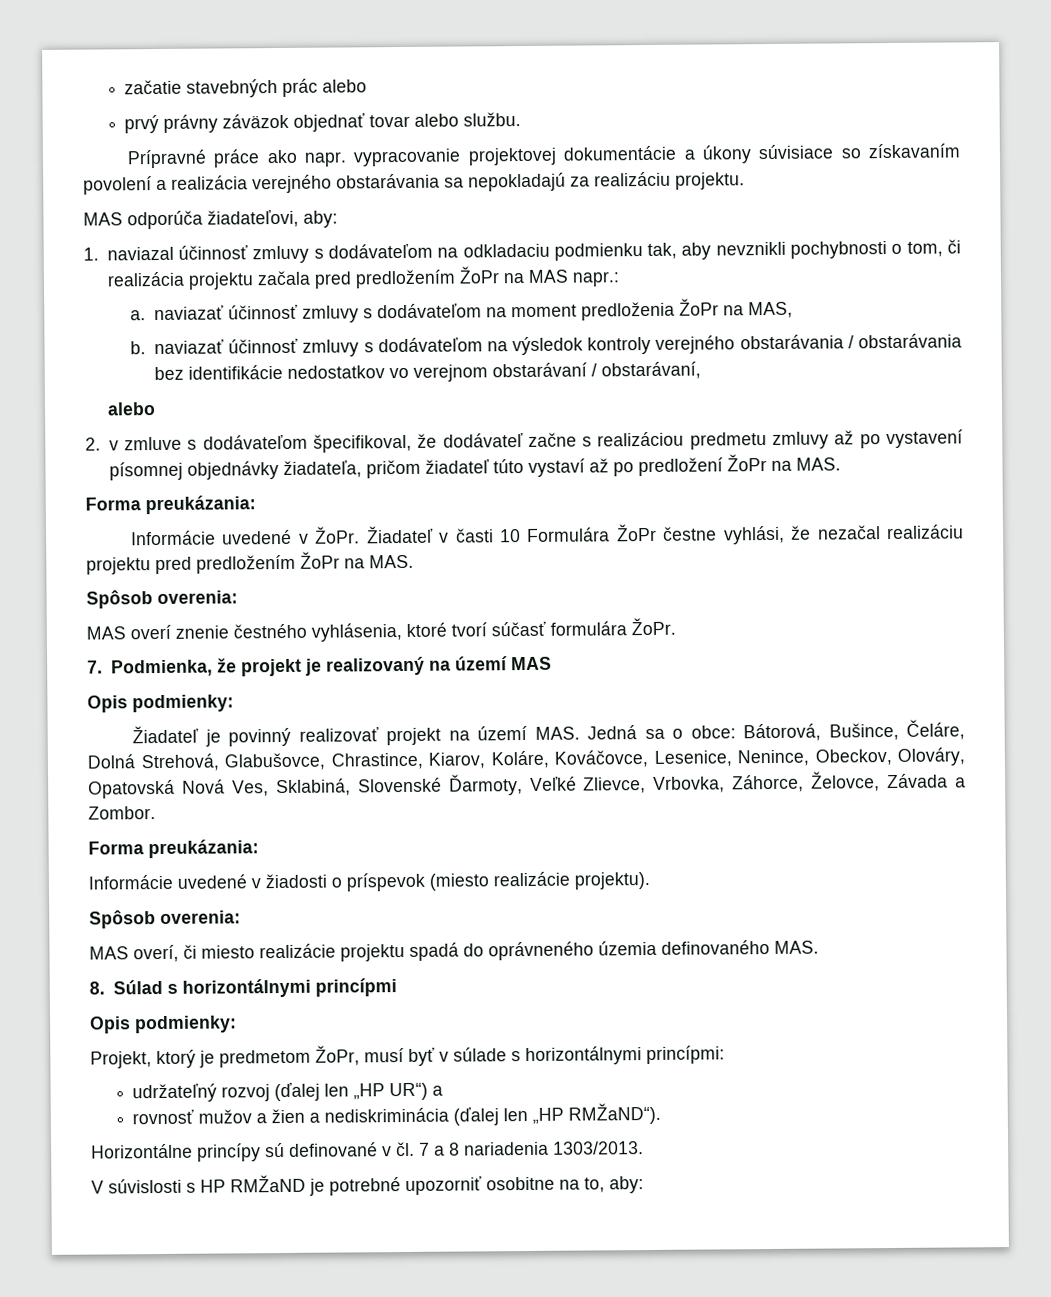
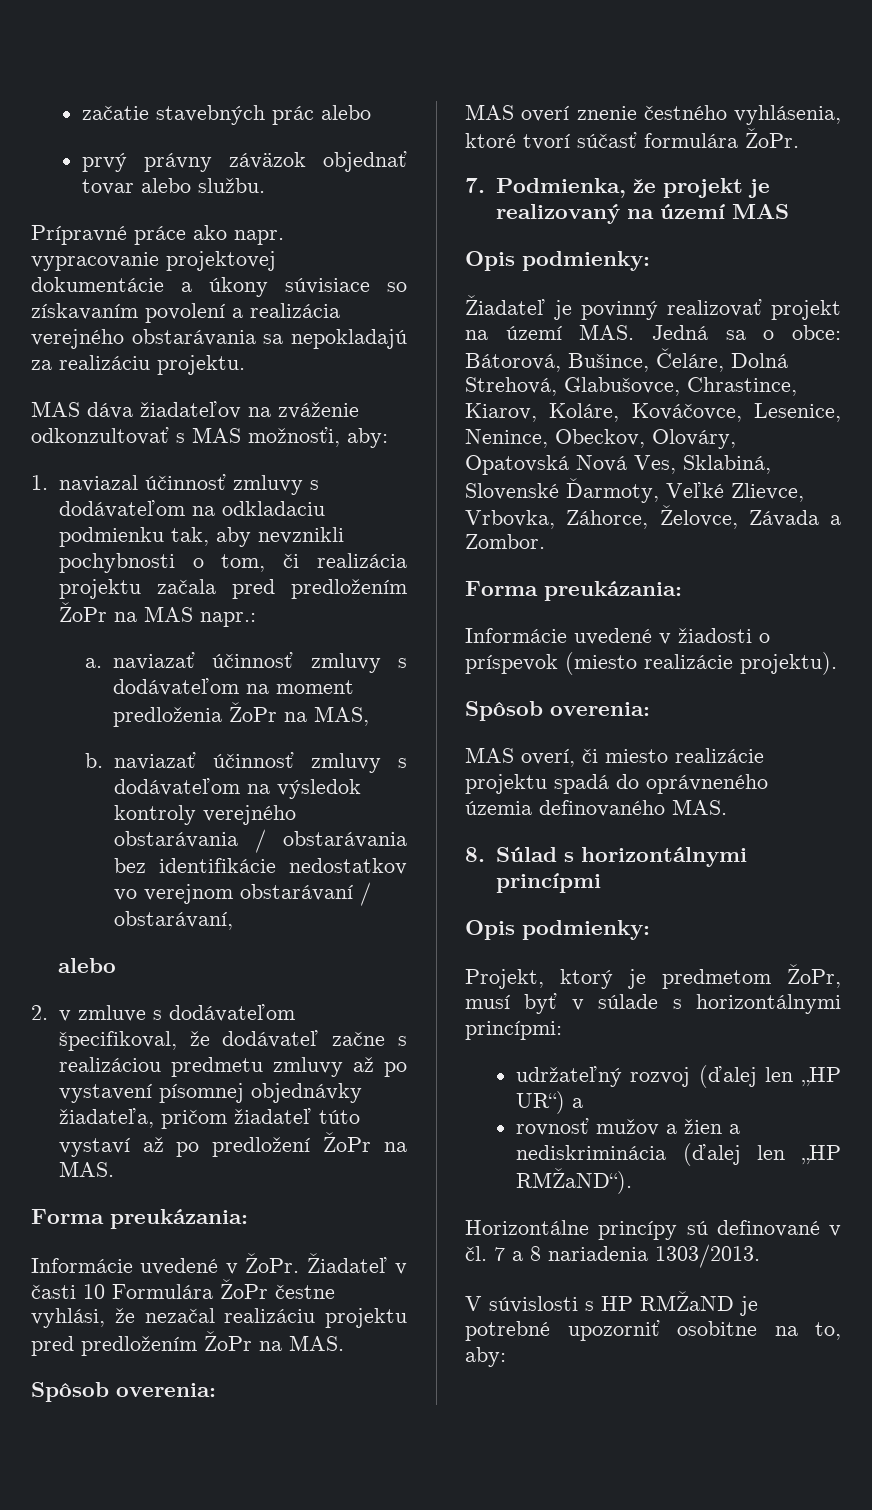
[127,209,299,230] odporúča žiadateľovi, -> [87,401,359,419] [31,427,340,447] dáva žiadateľov na zváženie odkonzultovať s MAS možnosťi,

